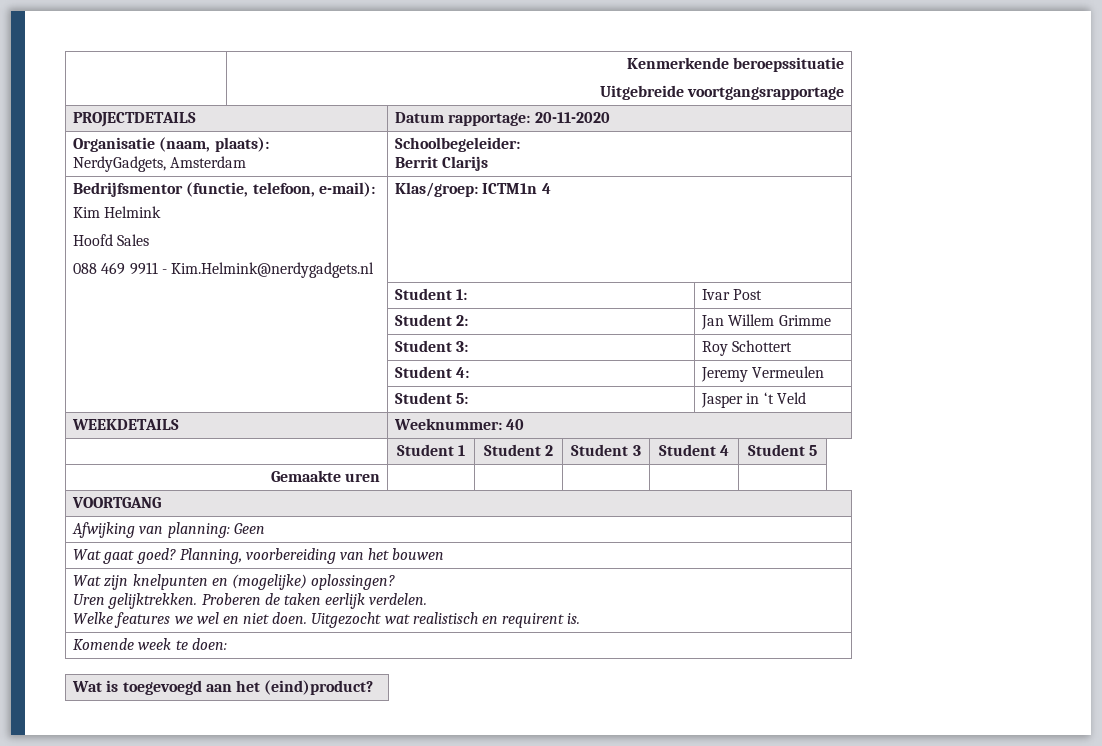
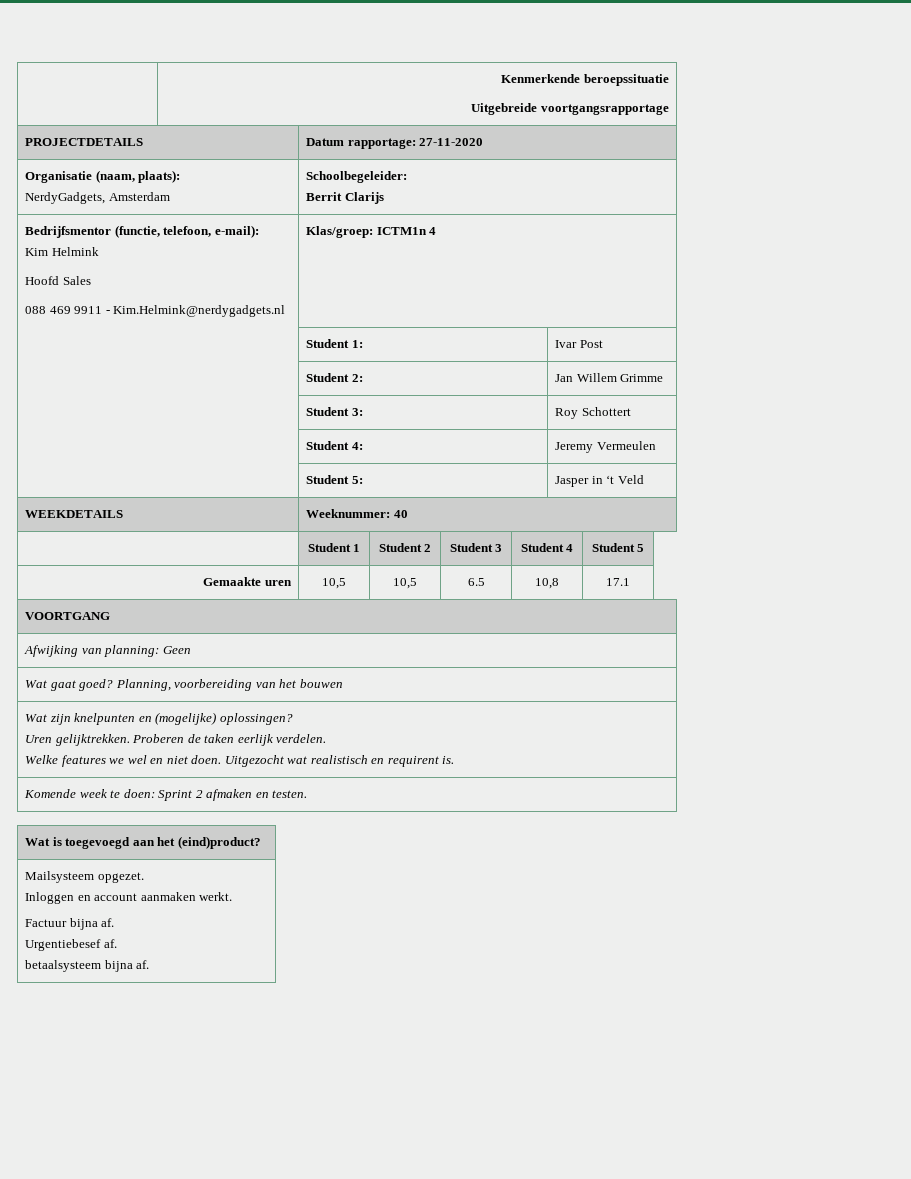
[534,112,610,123] 20-11-2020 -> [419,138,484,146] 27-11-2020
(380, 477) | | | | -> [322,578,346,589] [393,578,417,589] [467,578,485,586] [535,578,559,589] [606,578,630,586] 10,5 | 10,5 | 6.5 | 10,8 | 17.1
(227, 644) none -> [158,789,308,801] Sprint 2 afmaken en testen.
(374, 687) none -> [25,871,144,883] [25,892,233,904] [25,918,115,930] [25,939,117,951] [25,960,150,972] // Mailsysteem opgezet. // Inloggen en account aanmaken werkt. // Factuur bijna af. // Urgentiebesef af. // betaalsysteem bijna af.

